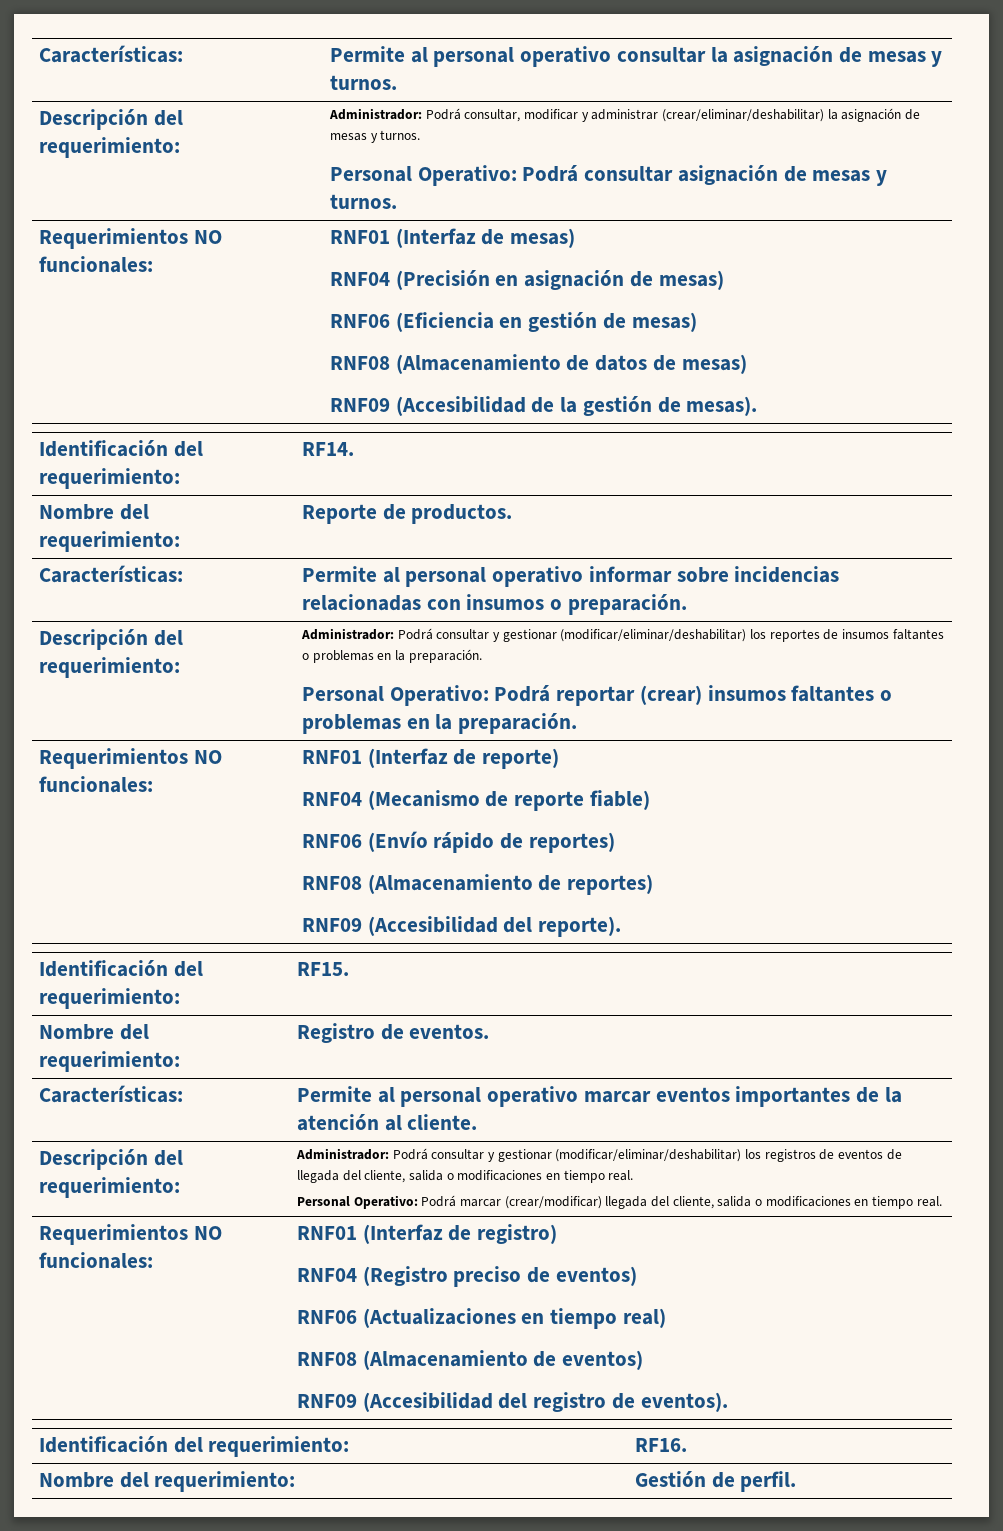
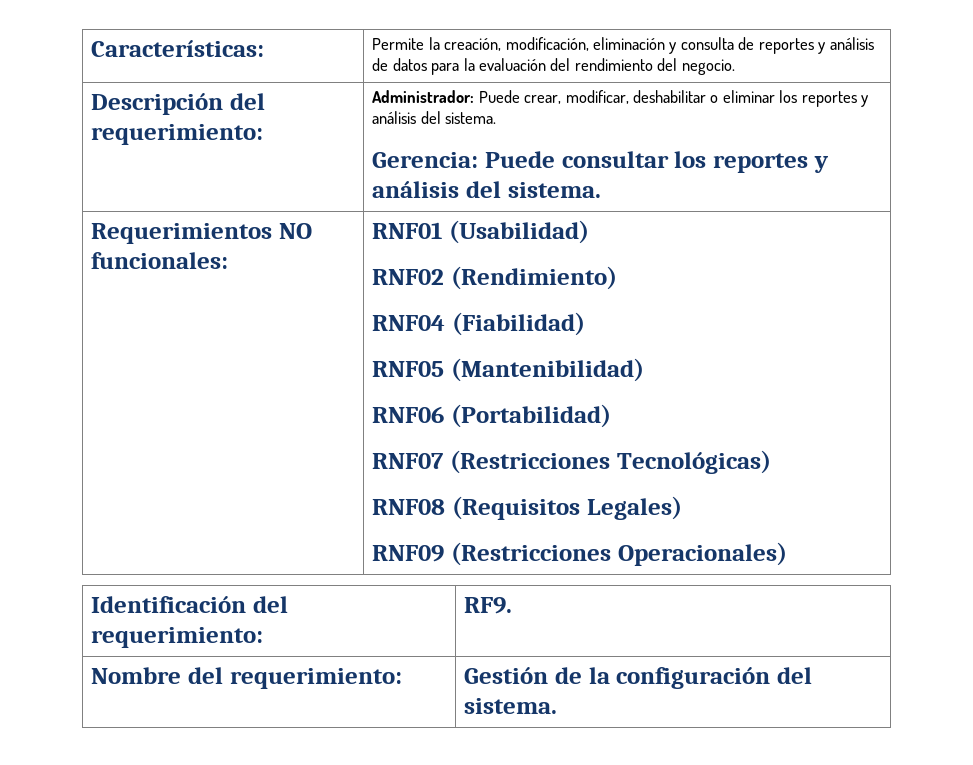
[39,45,184,63] [330,46,943,67] [330,75,398,90] [39,109,183,130] [39,137,181,158] [329,108,920,122] [330,130,421,143] [330,165,887,186] [330,194,398,209] [39,228,222,249] [39,256,154,273] [330,228,576,248] [330,270,724,290] [330,312,697,332] [330,354,747,374] [330,396,758,416] [39,440,203,457] [39,468,181,489] [302,442,355,456] [39,504,149,520] [39,531,181,552] [302,504,513,524] [39,565,184,583] [302,566,840,587] [302,594,687,615] [39,629,183,650] [39,657,181,678] [301,628,944,642] [302,649,482,663] [302,685,892,706] [302,713,578,734] [39,748,222,769] [39,776,154,793] [302,748,560,769] [302,790,650,811] [302,831,615,853] [302,874,654,895] [302,916,622,937] [39,960,203,977] [39,988,181,1009] [297,962,350,976] [39,1024,149,1040] [39,1051,181,1072] [297,1023,490,1043] [39,1085,184,1103] [297,1086,902,1107] [297,1114,478,1131] [39,1149,183,1170] [39,1177,181,1198] [296,1148,902,1162] [297,1170,634,1183] [297,1195,942,1209] [39,1224,222,1245] [39,1252,154,1269] [297,1224,558,1244] [297,1266,637,1287] [297,1308,666,1329] [297,1350,644,1370] [297,1392,728,1412] [39,1436,350,1457] [635,1438,688,1452] Características: | Permite al personal operativo consultar la asignación de mesas y turnos. // Descripción del requerimiento: | Administrador: Podrá consultar, modificar y administrar (crear/eliminar/deshabilitar) la asignación de mesas y turnos. // Personal Operativo: Podrá consultar asignación de mesas y turnos. // Requerimientos NO funcionales: | RNF01 (Interfaz de mesas) // RNF04 (Precisión en asignación de mesas) // RNF06 (Eficiencia en gestión de mesas) // RNF08 (Almacenamiento de datos de mesas) // RNF09 (Accesibilidad de la gestión de mesas). // Identificación del requerimiento: | RF14. // Nombre del requerimiento: | Reporte de productos. // Características: | Permite al personal operativo informar sobre incidencias relacionadas con insumos o preparación. // Descripción del requerimiento: | Administrador: Podrá consultar y gestionar (modificar/eliminar/deshabilitar) los reportes de insumos faltantes o problemas en la preparación. // Personal Operativo: Podrá reportar (crear) insumos faltantes o problemas en la preparación. // Requerimientos NO funcionales: | RNF01 (Interfaz de reporte) // RNF04 (Mecanismo de reporte fiable) // RNF06 (Envío rápido de reportes) // RNF08 (Almacenamiento de reportes) // RNF09 (Accesibilidad del reporte). // Identificación del requerimiento: | RF15. // Nombre del requerimiento: | Registro de eventos. // Características: | Permite al personal operativo marcar eventos importantes de la atención al cliente. // Descripción del requerimiento: | Administrador: Podrá consultar y gestionar (modificar/eliminar/deshabilitar) los registros de eventos de llegada del cliente, salida o modificaciones en tiempo real. // Personal Operativo: Podrá marcar (crear/modificar) llegada del cliente, salida o modificaciones en tiempo real. // Requerimientos NO funcionales: | RNF01 (Interfaz de registro) // RNF04 (Registro preciso de eventos) // RNF06 (Actualizaciones en tiempo real) // RNF08 (Almacenamiento de eventos) // RNF09 (Accesibilidad del registro de eventos). // Identificación del requerimiento: | RF16. -> [91,40,265,57] [372,37,874,54] [372,58,735,75] [91,93,265,115] [91,124,264,145] [372,90,869,107] [372,111,497,124] [372,151,829,173] [372,181,601,198] [91,223,312,244] [91,252,229,269] [372,220,589,244] [372,266,617,290] [372,312,585,336] [372,358,644,382] [372,404,611,428] [372,450,771,474] [372,496,682,520] [372,542,787,566] [91,596,288,613] [91,627,264,648] [464,597,513,614] Características: | Permite la creación, modificación, eliminación y consulta de reportes y análisis de datos para la evaluación del rendimiento del negocio. // Descripción del requerimiento: | Administrador: Puede crear, modificar, deshabilitar o eliminar los reportes y análisis del sistema. // Gerencia: Puede consultar los reportes y análisis del sistema. // Requerimientos NO funcionales: | RNF01 (Usabilidad) // RNF02 (Rendimiento) // RNF04 (Fiabilidad) // RNF05 (Mantenibilidad) // RNF06 (Portabilidad) // RNF07 (Restricciones Tecnológicas) // RNF08 (Requisitos Legales) // RNF09 (Restricciones Operacionales) // Identificación del requerimiento: | RF9.
[740,1471,797,1492] perfil. -> [588,667,813,689] [464,698,558,714] la configuración del sistema.

